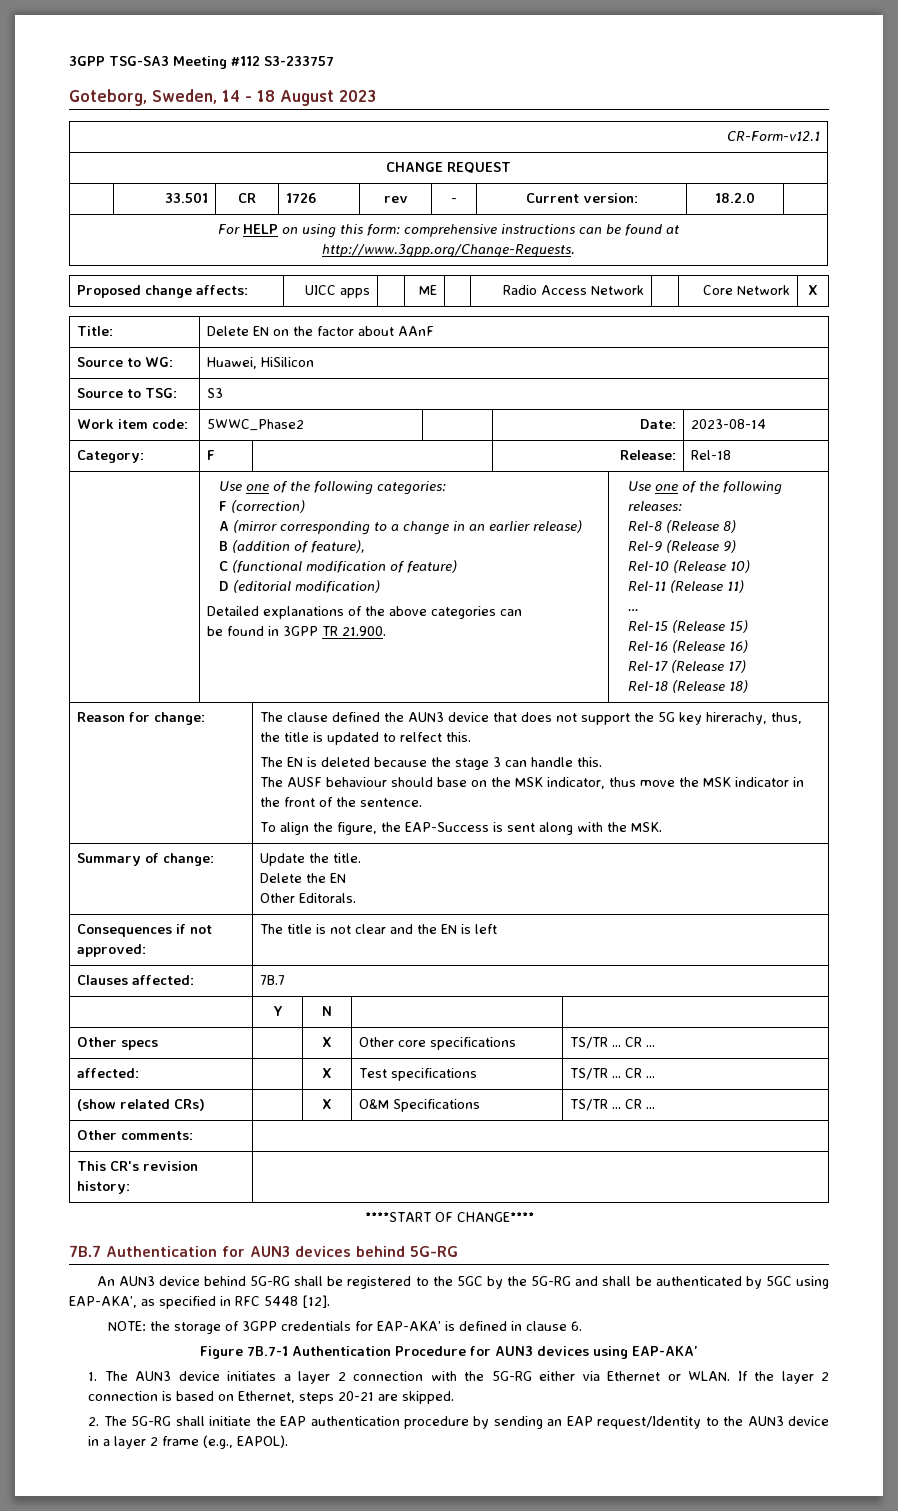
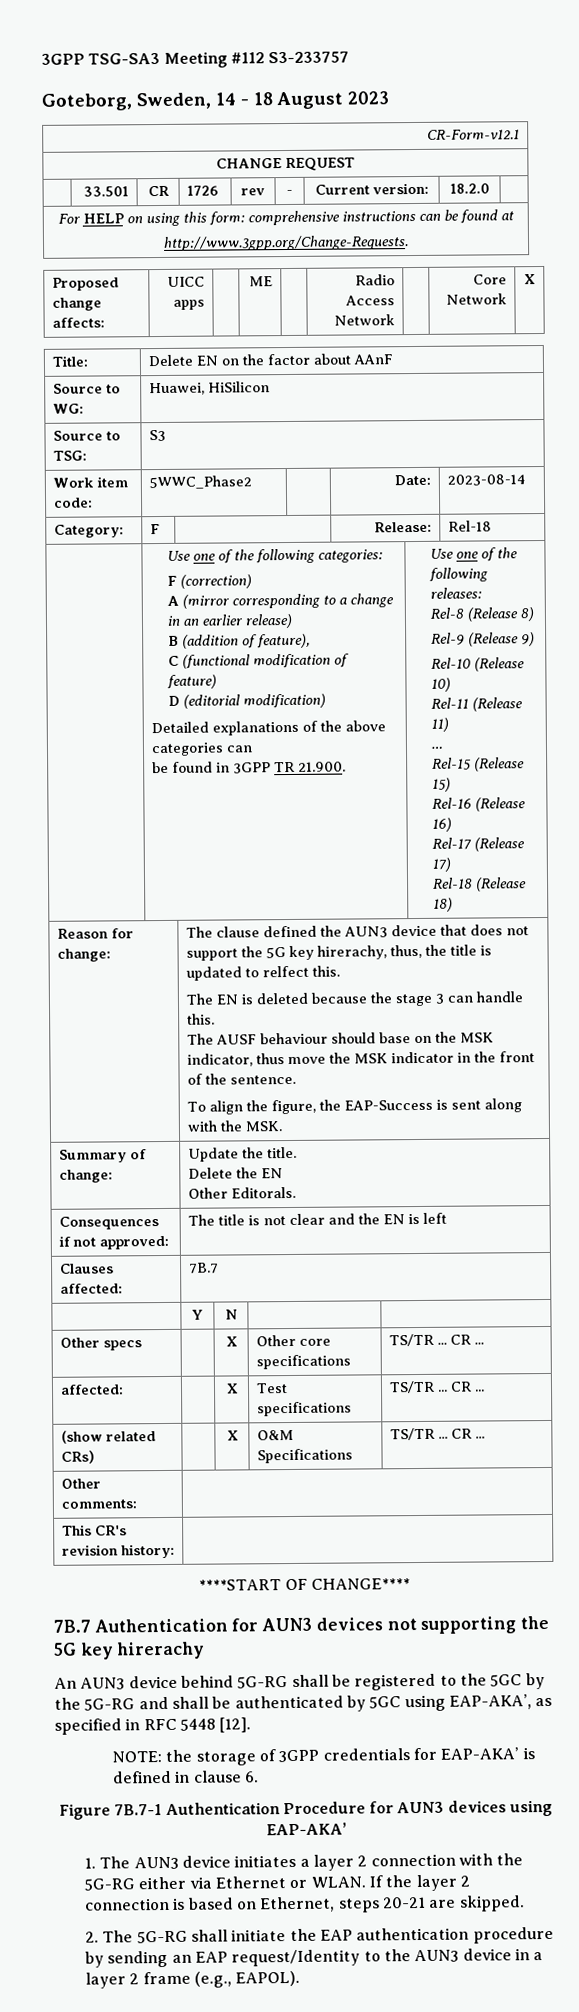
[356,1246,458,1257] behind 5G-RG -> [386,1615,550,1634] [53,1641,206,1660] not supporting the 5G key hirerachy

